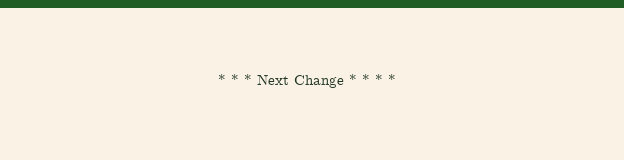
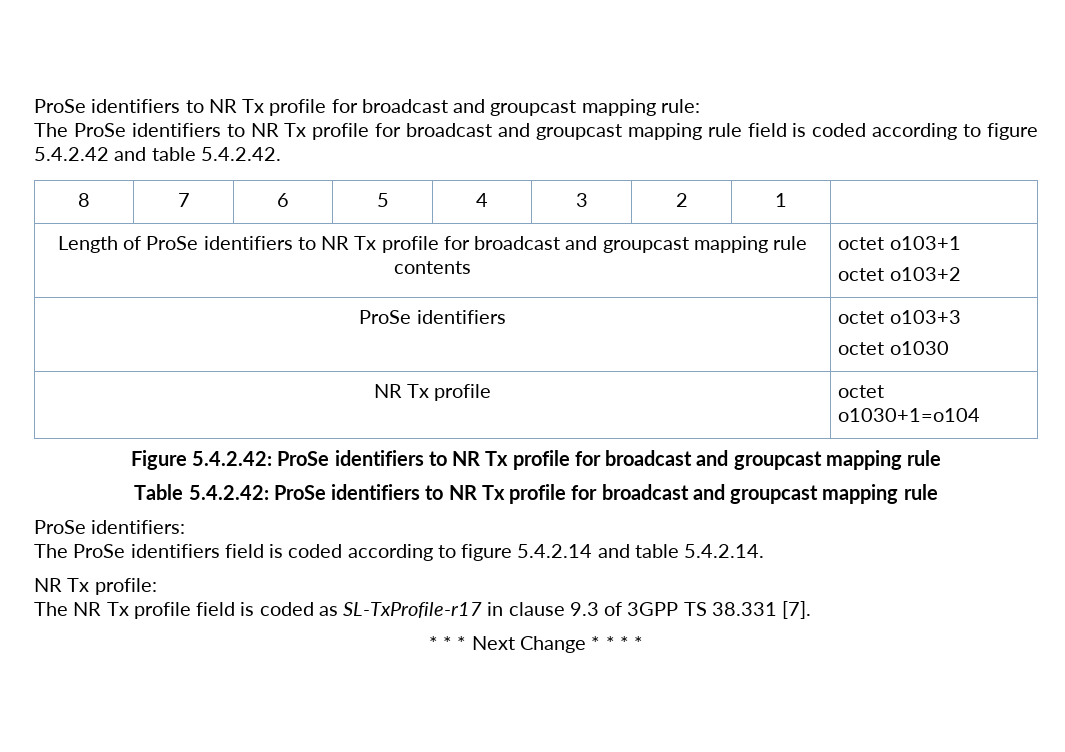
(217, 79) none -> [34,99,700,116] [34,123,1039,140] [34,147,281,161] [78,193,90,207] [177,193,190,207] [277,193,289,207] [376,193,389,207] [476,193,488,207] [575,193,588,207] [675,193,688,207] [775,193,787,207] [57,236,808,253] [394,261,471,274] [838,236,961,250] [838,267,961,281] [359,310,506,324] [838,310,961,324] [838,341,949,355] [373,384,492,401] [838,385,885,398] [838,408,981,422] [130,450,942,470] [134,484,938,504] [34,520,186,534] [34,544,765,561] [34,578,157,595] [34,601,812,619] ProSe identifiers to NR Tx profile for broadcast and groupcast mapping rule: // The ProSe identifiers to NR Tx profile for broadcast and groupcast mapping rule field is coded according to figure 5.4.2.42 and table 5.4.2.42. // 8 | 7 | 6 | 5 | 4 | 3 | 2 | 1 | // Length of ProSe identifiers to NR Tx profile for broadcast and groupcast mapping rule contents | octet o103+1 // octet o103+2 // ProSe identifiers | octet o103+3 // octet o1030 // NR Tx profile | octet o1030+1=o104 // Figure 5.4.2.42: ProSe identifiers to NR Tx profile for broadcast and groupcast mapping rule // Table 5.4.2.42: ProSe identifiers to NR Tx profile for broadcast and groupcast mapping rule // ProSe identifiers: // The ProSe identifiers field is coded according to figure 5.4.2.14 and table 5.4.2.14. // NR Tx profile: // The NR Tx profile field is coded as SL-TxProfile-r17 in clause 9.3 of 3GPP TS 38.331 [7]. //

